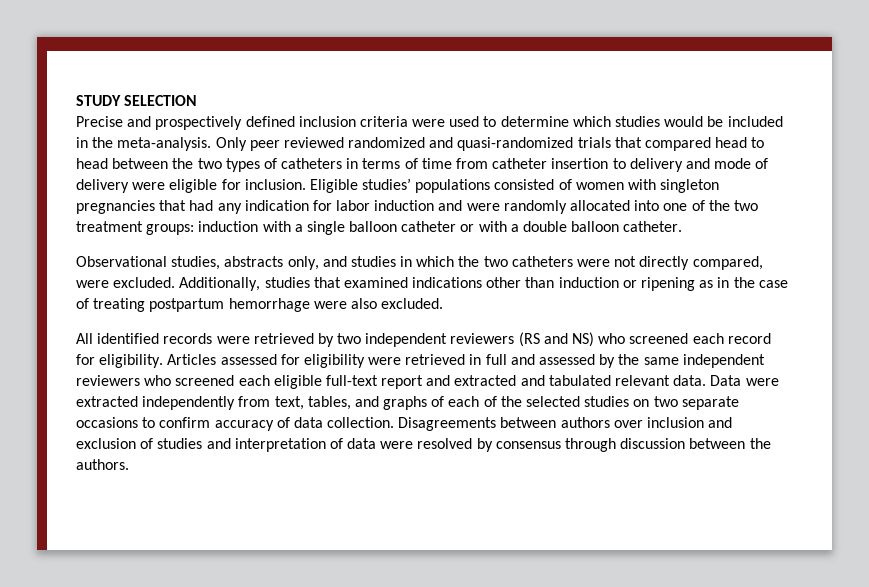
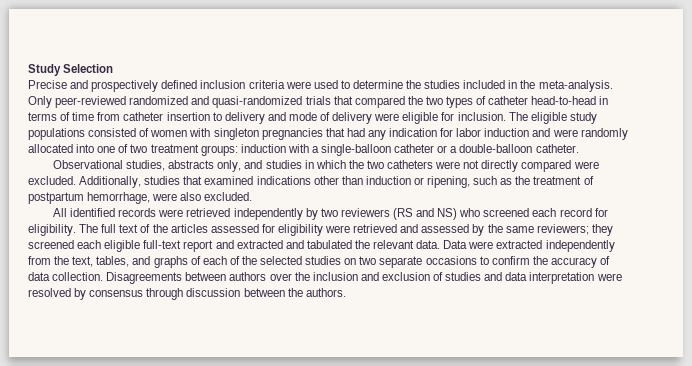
[76,95,198,106] STUDY SELECTION -> [28,64,114,76] Study Selection
[572,116,724,127] which studies would be -> [406,80,461,89] the studies
[249,137,344,151] peer reviewed -> [55,96,127,108] peer-reviewed
[715,137,765,148] [76,158,169,169] head to head between -> (405, 102) none
[281,158,343,169] catheters -> [488,96,597,105] catheter head-to-head
[309,178,412,193] Eligible studies’ -> [508,112,597,124] The eligible study
[708,200,730,211] the -> (129, 148) none
[306,221,620,235] single balloon catheter or with a double balloon -> [321,144,533,156] single-balloon catheter or a double-balloon
[692,256,763,270] compared, -> [521,160,572,172] compared
[641,277,788,291] [76,298,310,312] ripening as in the case of treating postpartum hemorrhage -> [427,176,594,188] [28,192,151,204] ripening, such as the treatment of postpartum hemorrhage,
(314, 338) none -> [233,208,303,220] independently
[365,333,448,347] independent -> (338, 212) none
[167,354,217,365] Articles -> [79,224,208,233] The full text of the articles
[469,354,507,365] in full -> (398, 228) none
[682,354,765,368] [76,375,172,386] independent reviewers who -> [536,224,613,236] reviewers; they
(611, 380) none -> [354,240,370,249] the
(271, 401) none -> [54,256,70,265] the
(211, 422) none -> [532,256,548,265] the
(643, 424) none -> [294,272,310,281] the
[234,438,377,452] interpretation of data -> [505,272,595,284] data interpretation

